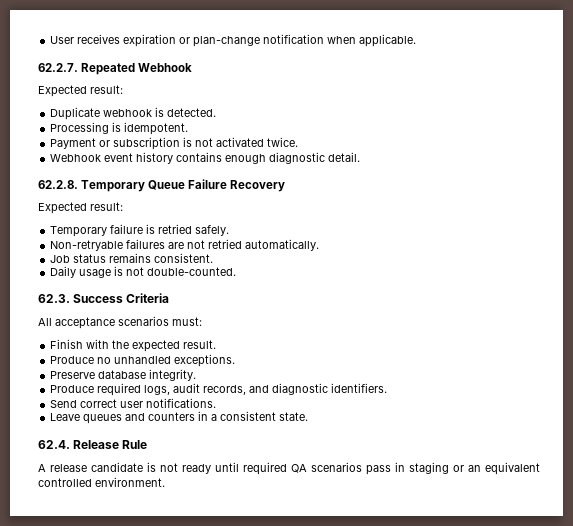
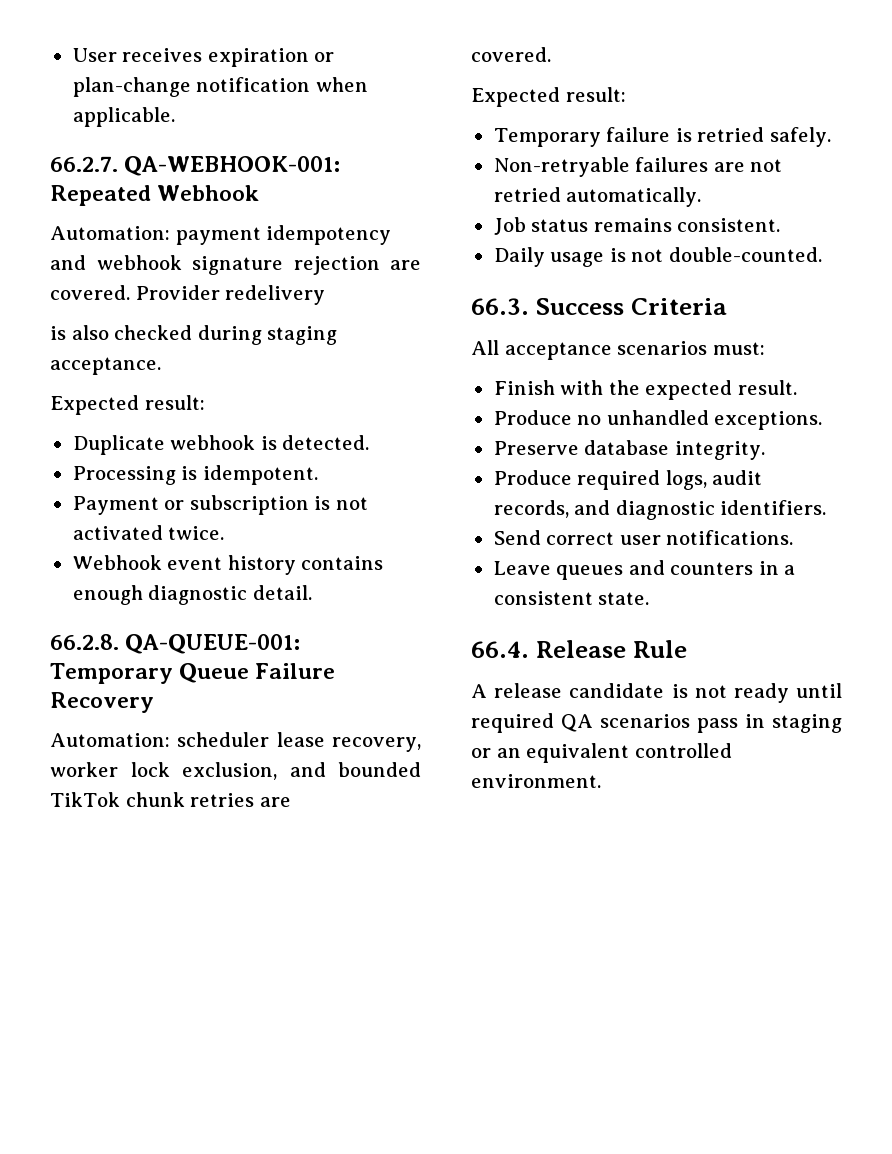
[38,63,78,72] 62.2.7. -> [50,156,341,176] 66.2.7. QA-WEBHOOK-001:
(193, 67) none -> [50,225,392,245] [50,255,421,275] [50,285,326,305] [50,325,338,345] [50,357,161,375] // Automation: payment idempotency and webhook signature rejection are covered. Provider redelivery // is also checked during staging acceptance.
[38,180,78,189] 62.2.8. -> [50,634,301,654] 66.2.8. QA-QUEUE-001:
(286, 186) none -> [50,732,421,752] [50,762,421,780] [50,792,291,807] [471,47,551,62] // Automation: scheduler lease recovery, worker lock exclusion, and bounded TikTok chunk retries are // covered.
[38,294,70,303] 62.3. -> [471,298,529,315] 66.3.
[38,440,70,449] 62.4. -> [471,641,529,658] 66.4.

